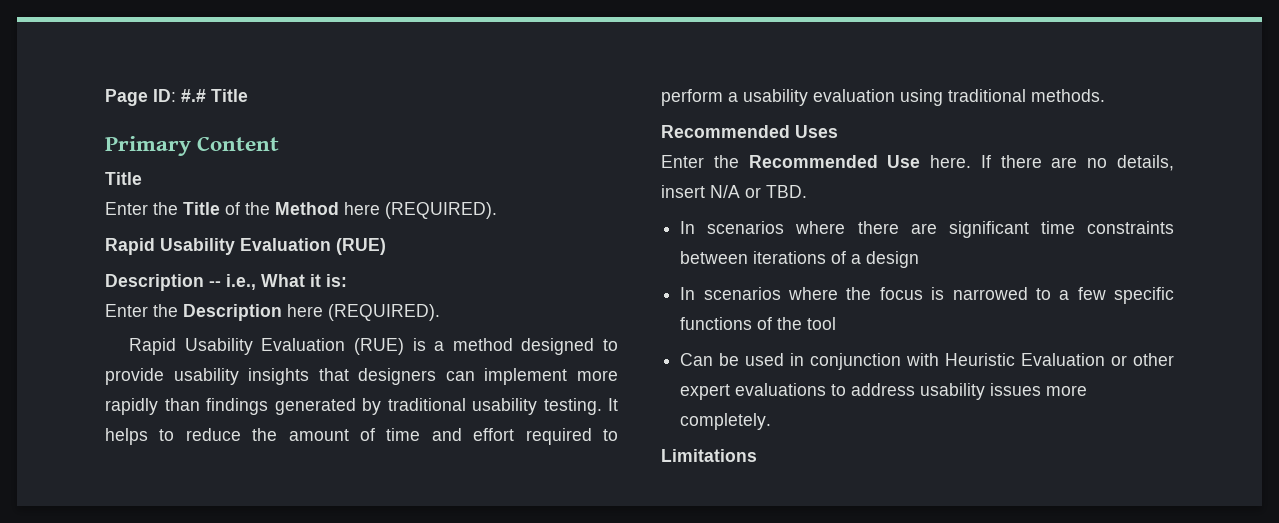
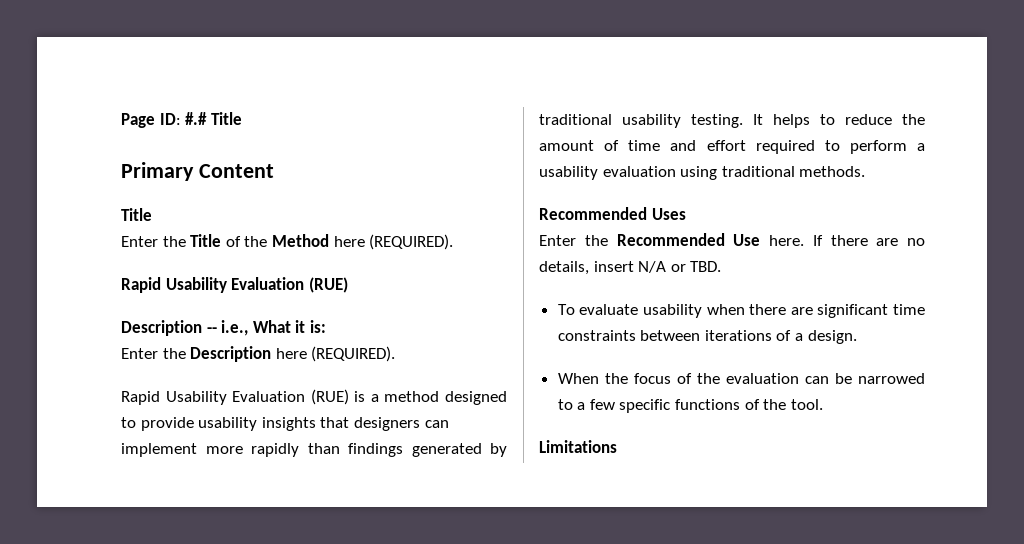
[680,221,846,234] In scenarios where -> [557,304,745,318] To evaluate usability when
[866,251,920,268] [680,287,945,300] design // In scenarios where the focus is -> [807,330,857,344] [557,373,852,384] design. // When the focus of the evaluation can be
[807,317,837,330] [680,353,1174,370] [680,383,1088,400] [680,413,772,430] tool // Can be used in conjunction with Heuristic Evaluation or other expert evaluations to address usability issues more completely. -> [790,399,823,410] tool.

